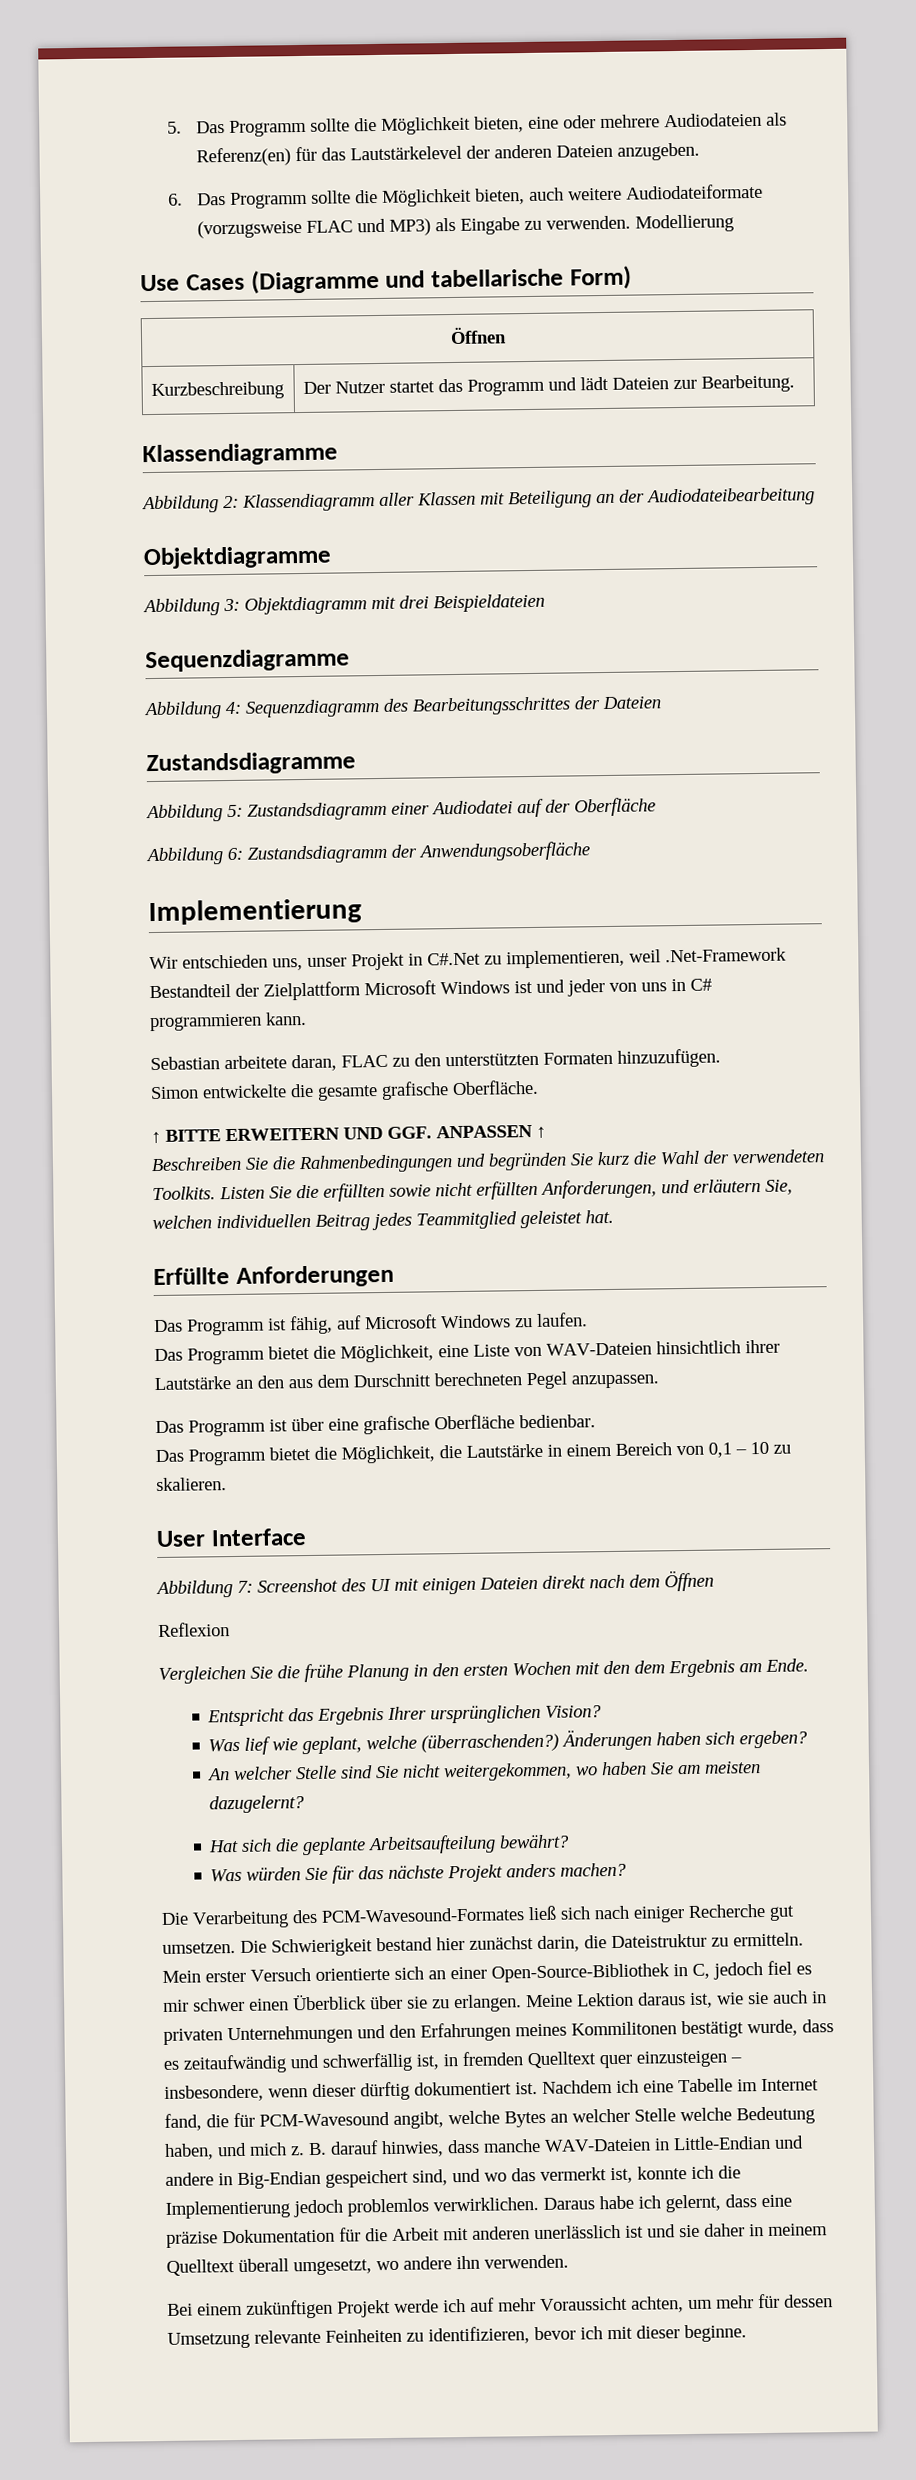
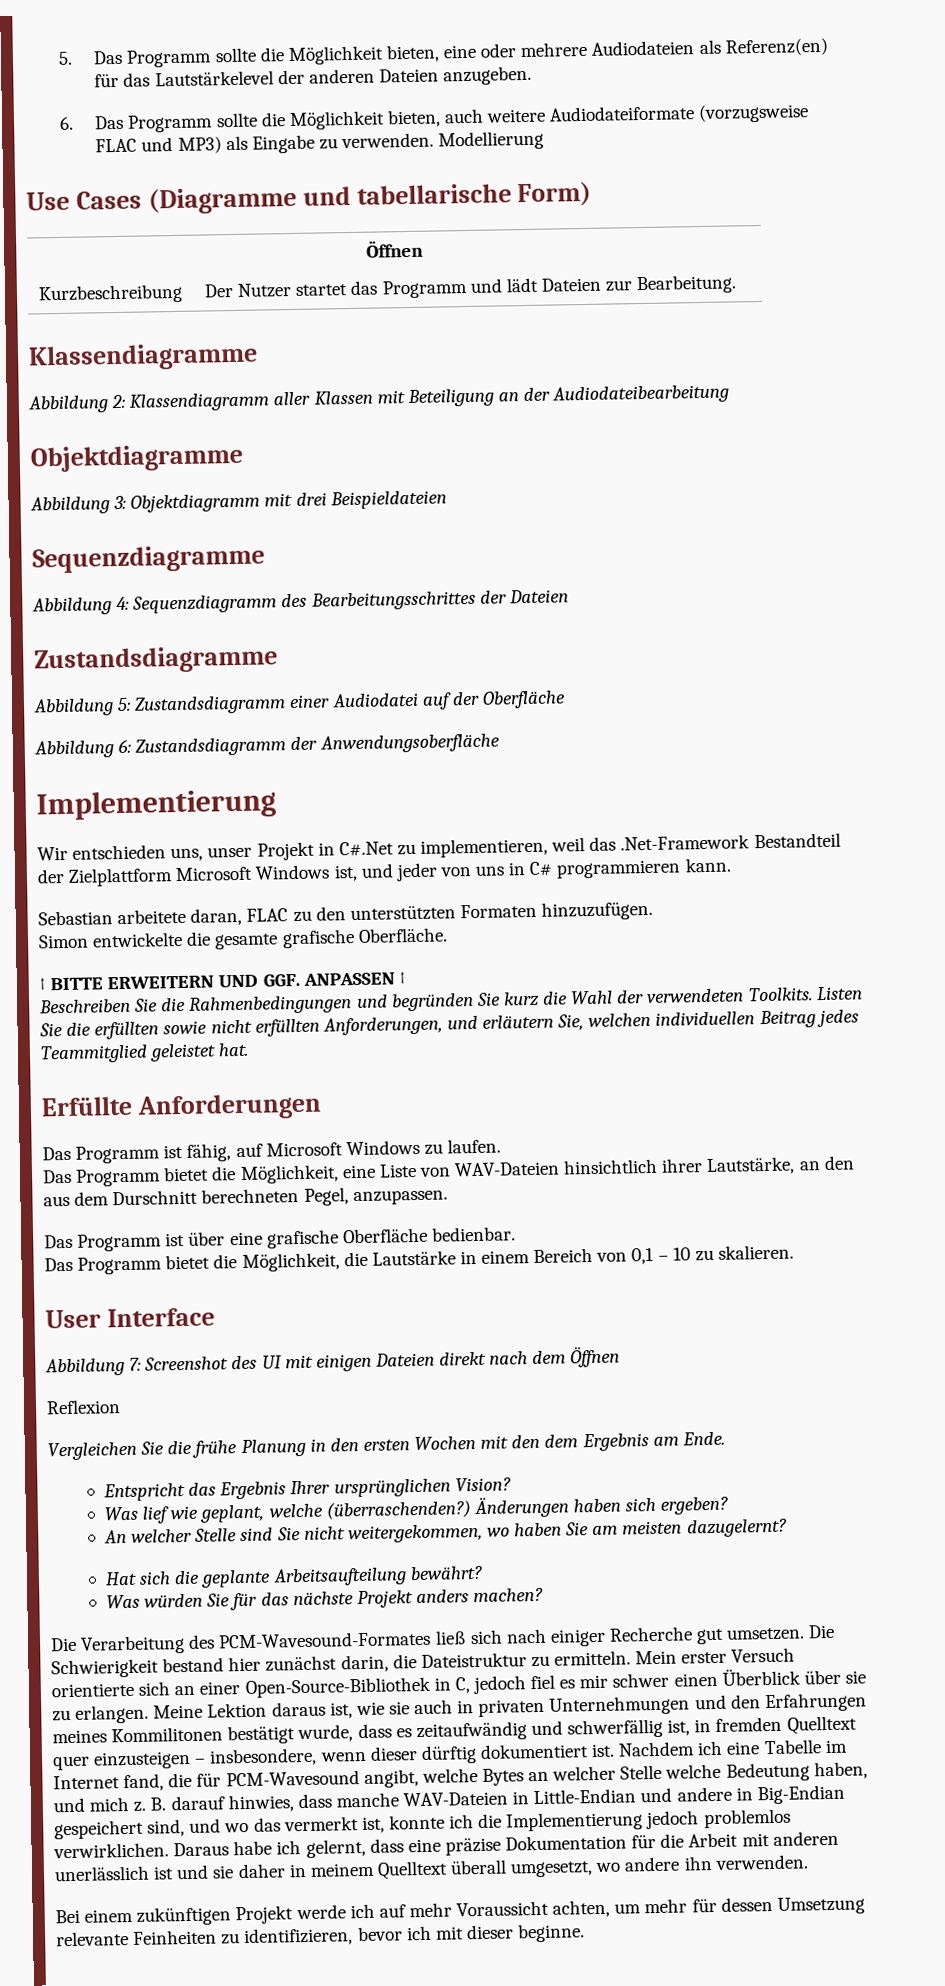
(661, 956) none -> [589,836,617,851] das
[514,980,533,994] ist -> [333,864,358,882] ist,
[154,1376,231,1391] Lautstärke -> [706,1156,796,1176] Lautstärke,
[526,1371,567,1390] Pegel -> [303,1187,349,1206] Pegel,

